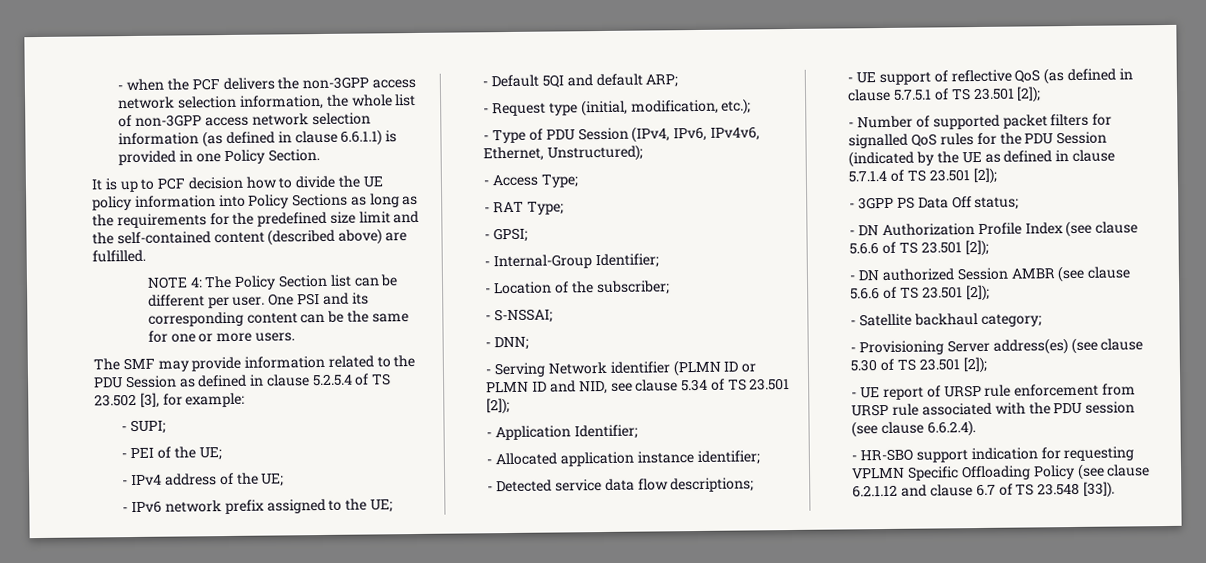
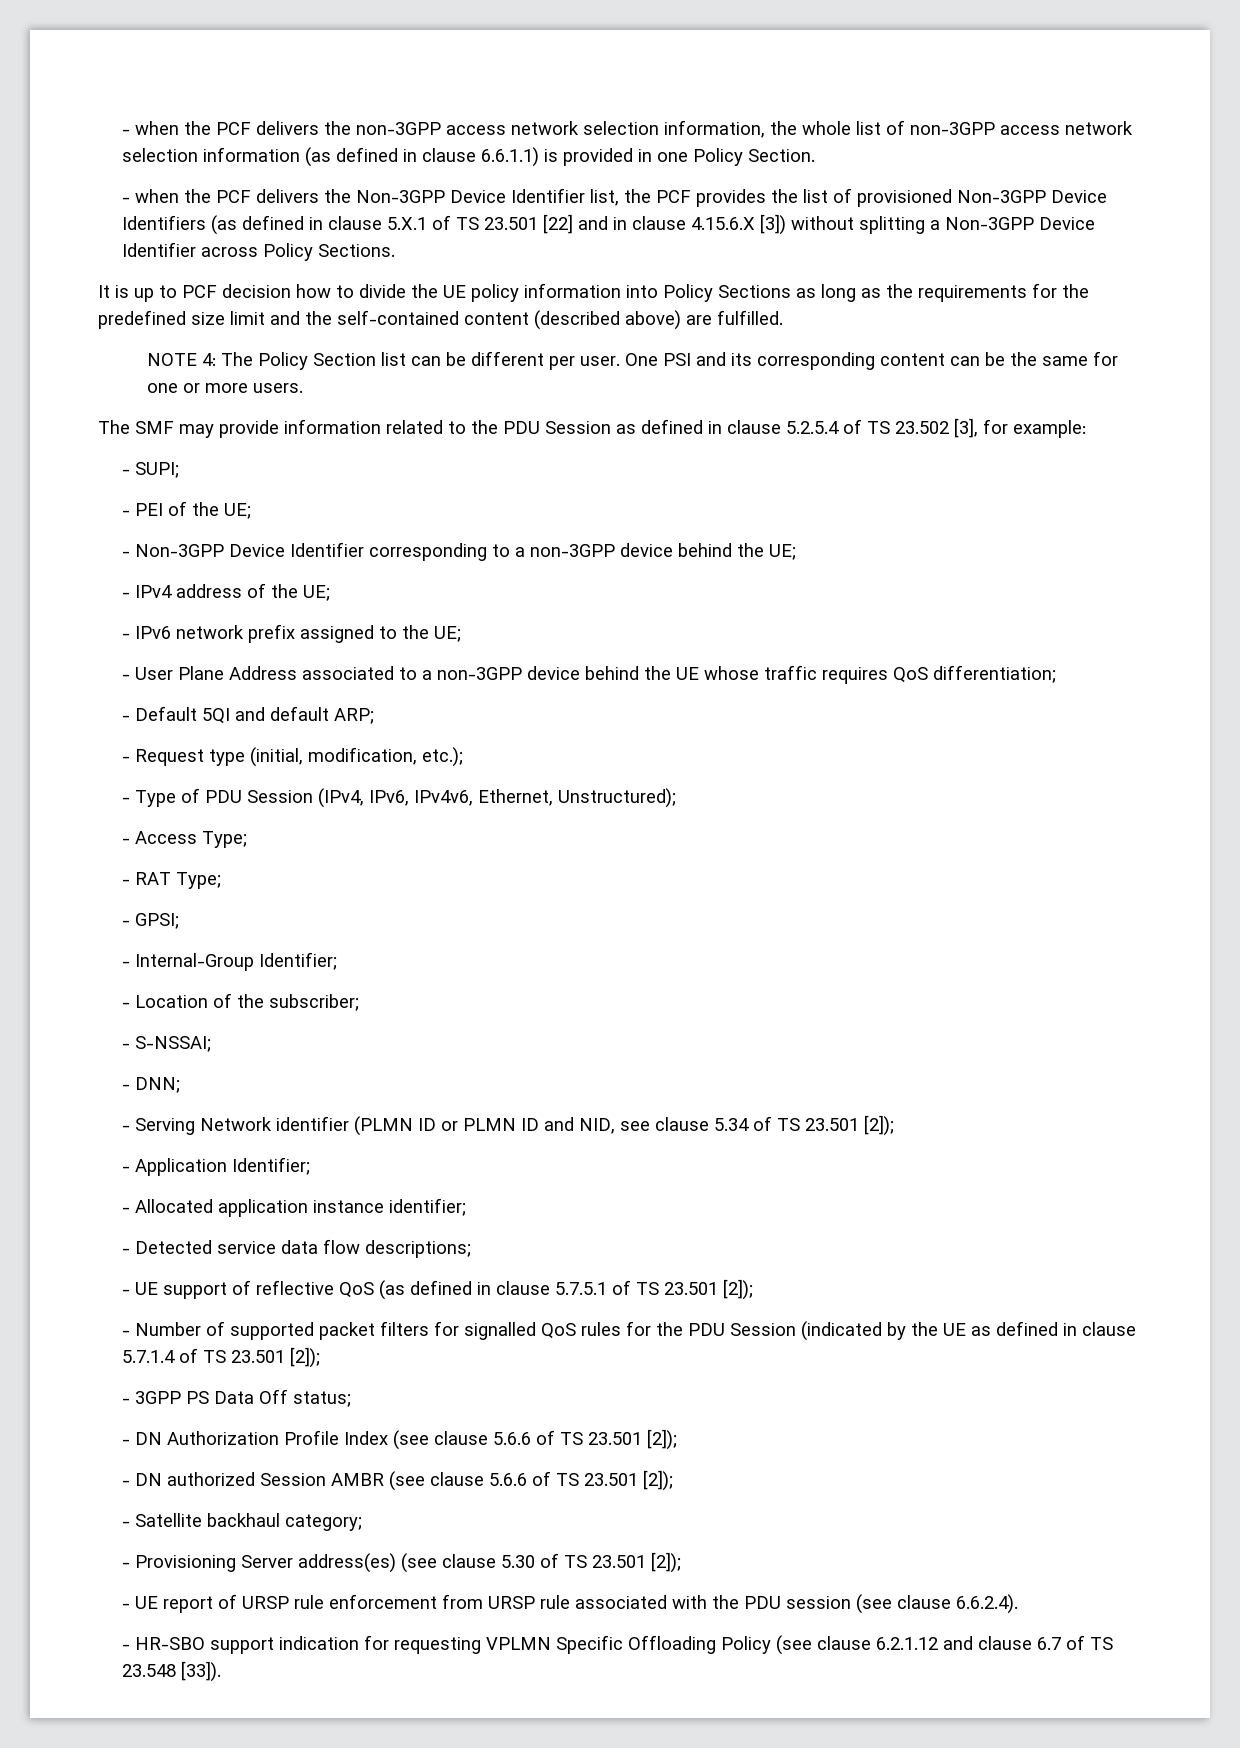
(320, 155) none -> [122,188,1108,207] [122,214,1096,235] [122,242,396,261] // - when the PCF delivers the Non-3GPP Device Identifier list, the PCF provides the list of provisioned Non-3GPP Device Identifiers (as defined in clause 5.X.1 of TS 23.501 [22] and in clause 4.15.6.X [3]) without splitting a Non-3GPP Device Identifier across Policy Sections.
(222, 454) none -> [122,542,797,561] // - Non-3GPP Device Identifier corresponding to a non-3GPP device behind the UE;
(393, 506) none -> [122,665,1057,684] // - User Plane Address associated to a non-3GPP device behind the UE whose traffic requires QoS differentiation;

